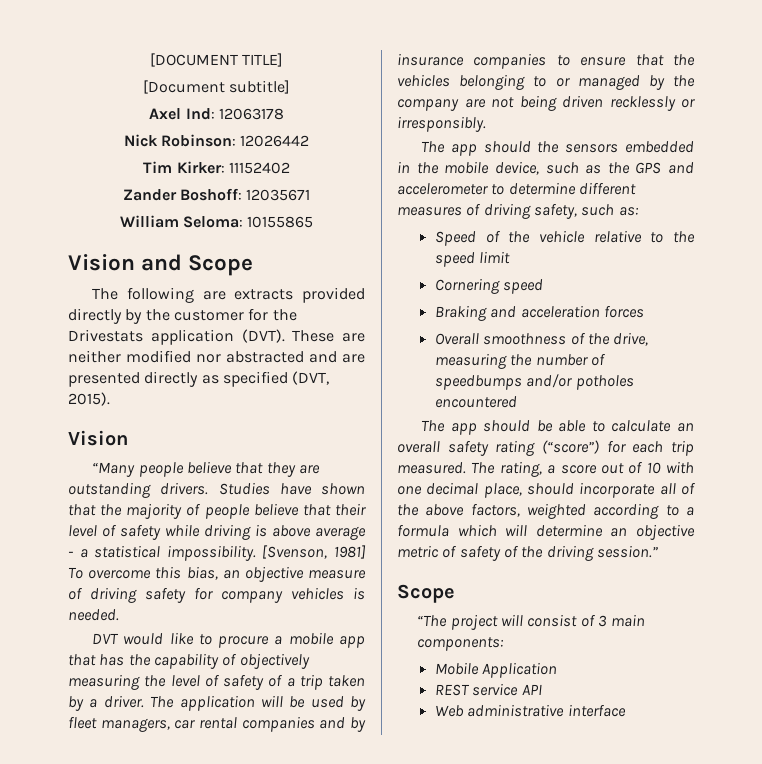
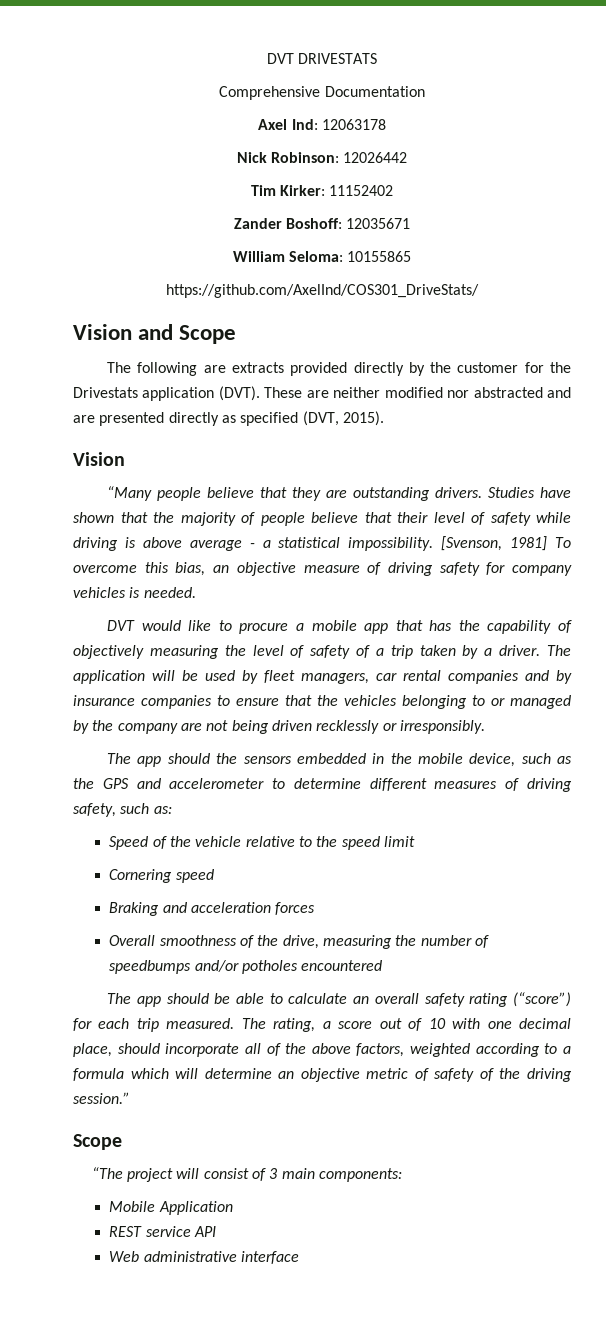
[149,53,284,67] [142,80,291,94] [DOCUMENT TITLE] // [Document subtitle] -> [266,53,378,64] [219,86,425,100] DVT DRIVESTATS // Comprehensive Documentation
(314, 222) none -> [166,284,479,298] // https://github.com/AxelInd/COS301_DriveStats/

